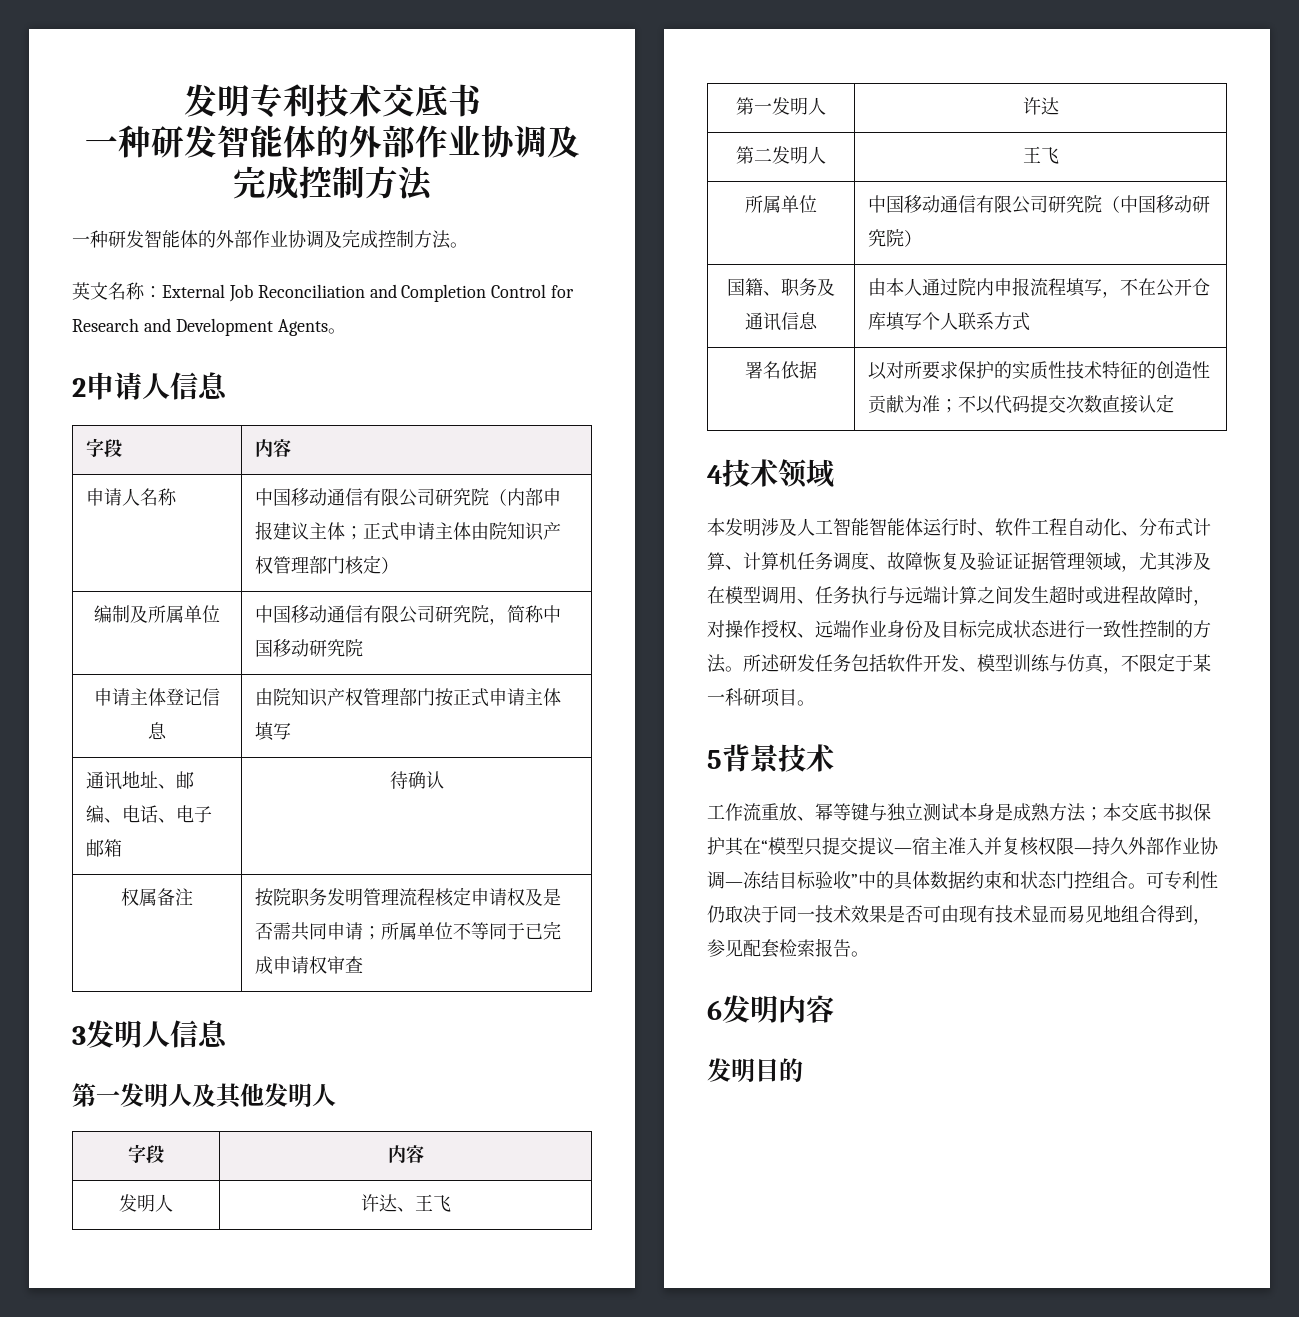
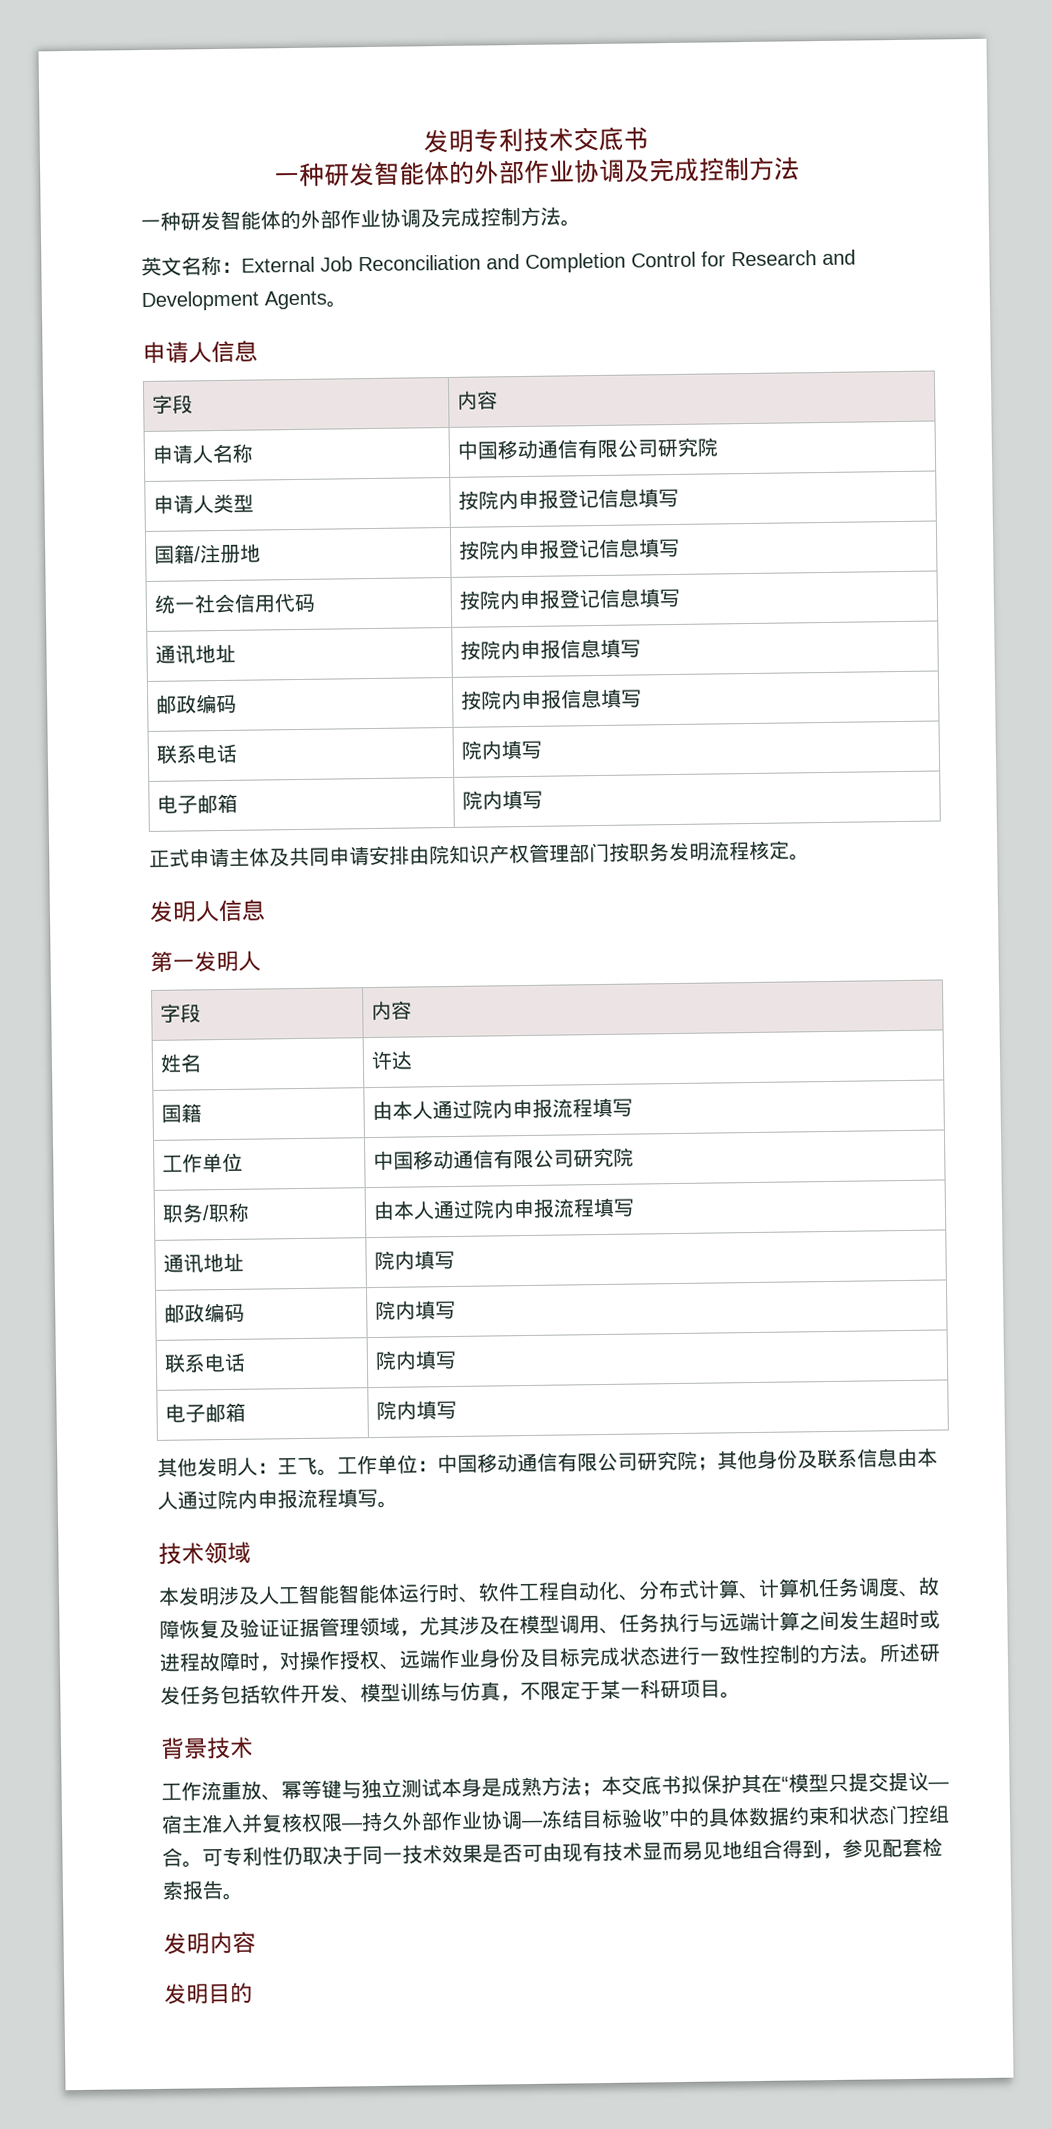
[72,378,86,397] 2 -> (347, 304) none
[488,488,561,506] [254,521,561,541] [254,555,399,575] [94,605,220,623] [254,605,561,625] [254,639,363,657] [94,688,220,706] [148,722,167,740] [254,688,561,707] [254,722,291,741] [85,771,194,790] [85,805,212,823] [85,839,122,857] [389,771,444,789] [121,888,193,906] [254,887,561,907] [254,921,561,941] [254,956,363,974] [72,1020,228,1048] [72,1083,336,1109] [128,1144,164,1163] [387,1145,424,1163] [119,1194,173,1212] [360,1194,451,1212] [736,97,826,115] [1022,97,1059,115] [736,146,826,164] [1022,146,1059,164] [745,195,817,213] [867,195,1210,214] [867,229,922,247] [727,278,835,297] [745,312,818,331] [867,277,1210,298] [867,312,1030,331] [745,361,817,379] [867,361,1210,380] [867,394,1174,414] [707,465,722,484] （内部申报建议主体；正式申请主体由院知识产权管理部门核定） // 编制及所属单位 | 中国移动通信有限公司研究院，简称中国移动研究院 // 申请主体登记信息 | 由院知识产权管理部门按正式申请主体填写 // 通讯地址、邮编、电话、电子邮箱 | 待确认 // 权属备注 | 按院职务发明管理流程核定申请权及是否需共同申请；所属单位不等同于已完成申请权审查 // 3发明人信息 // 第一发明人及其他发明人 // 字段 | 内容 // 发明人 | 许达、王飞 // 第一发明人 | 许达 // 第二发明人 | 王飞 // 所属单位 | 中国移动通信有限公司研究院（中国移动研究院） // 国籍、职务及通讯信息 | 由本人通过院内申报流程填写，不在公开仓库填写个人联系方式 // 署名依据 | 以对所要求保护的实质性技术特征的创造性贡献为准；不以代码提交次数直接认定 // 4 -> [152,493,254,514] [457,488,679,510] [153,543,261,564] [458,538,680,560] [153,593,315,614] [458,588,680,610] [154,644,236,664] [459,638,641,660] [155,694,237,714] [460,688,642,710] [155,743,237,764] [460,740,542,760] [156,793,238,814] [461,790,543,810] [149,840,810,868] [149,899,266,923] [150,950,261,972] [159,1003,201,1023] [370,1000,412,1021] [159,1053,202,1073] [370,1050,413,1071] [160,1103,202,1123] [371,1097,633,1121] [161,1152,243,1173] [372,1147,634,1171] [161,1202,250,1223] [372,1197,635,1221] [162,1253,244,1273] [373,1250,455,1271] [163,1303,245,1323] [374,1300,456,1321] [163,1352,246,1373] [374,1350,457,1371] [164,1402,246,1423] [375,1400,457,1421] [157,1447,938,1477] [157,1488,398,1510] // 申请人类型 | 按院内申报登记信息填写 // 国籍/注册地 | 按院内申报登记信息填写 // 统一社会信用代码 | 按院内申报登记信息填写 // 通讯地址 | 按院内申报信息填写 // 邮政编码 | 按院内申报信息填写 // 联系电话 | 院内填写 // 电子邮箱 | 院内填写 // 正式申请主体及共同申请安排由院知识产权管理部门按职务发明流程核定。 // 发明人信息 // 第一发明人 // 字段 | 内容 // 姓名 | 许达 // 国籍 | 由本人通过院内申报流程填写 // 工作单位 | 中国移动通信有限公司研究院 // 职务/职称 | 由本人通过院内申报流程填写 // 通讯地址 | 院内填写 // 邮政编码 | 院内填写 // 联系电话 | 院内填写 // 电子邮箱 | 院内填写 // 其他发明人：王飞。工作单位：中国移动通信有限公司研究院；其他身份及联系信息由本人通过院内申报流程填写。 //
[707,750,722,769] 5 -> (741, 1695) none
[707,1000,722,1020] 6 -> (244, 1896) none

